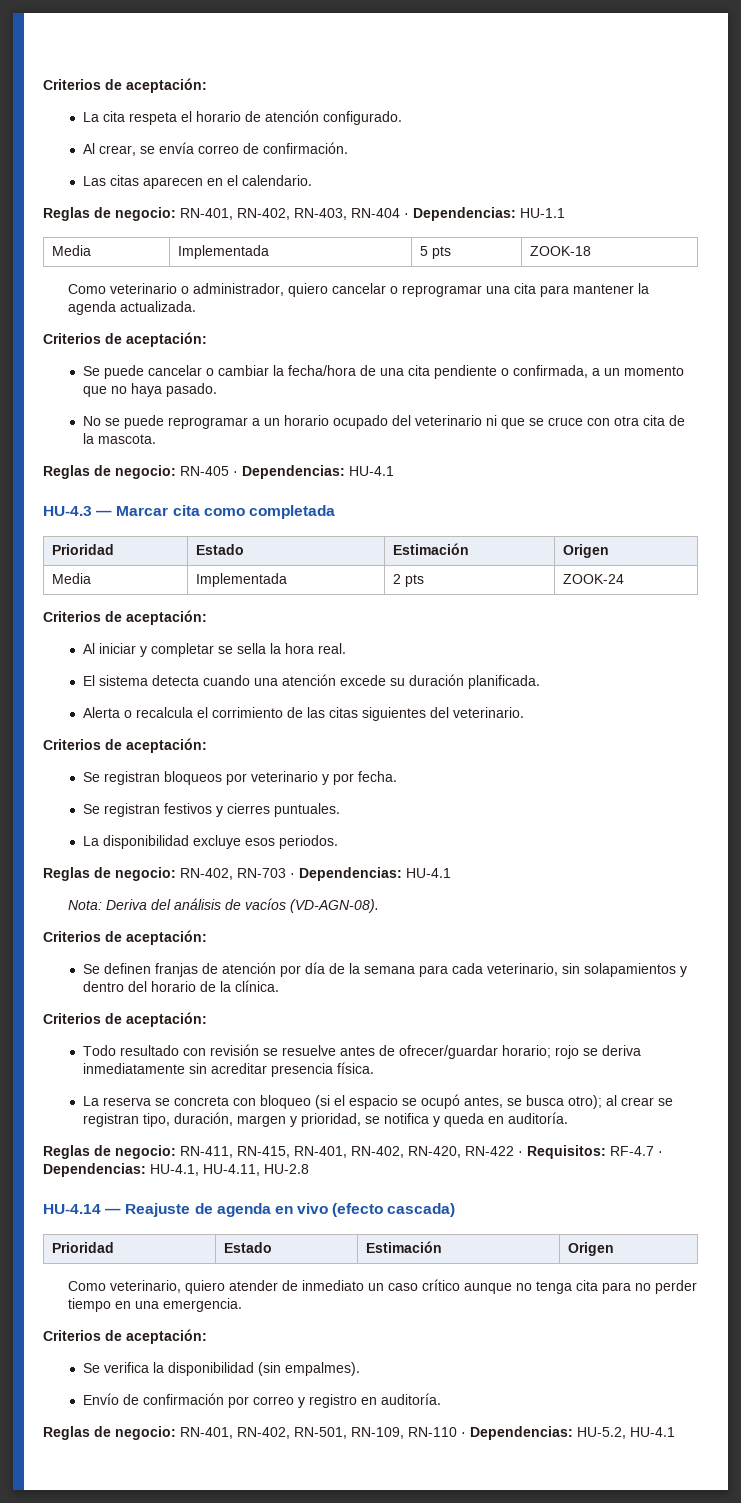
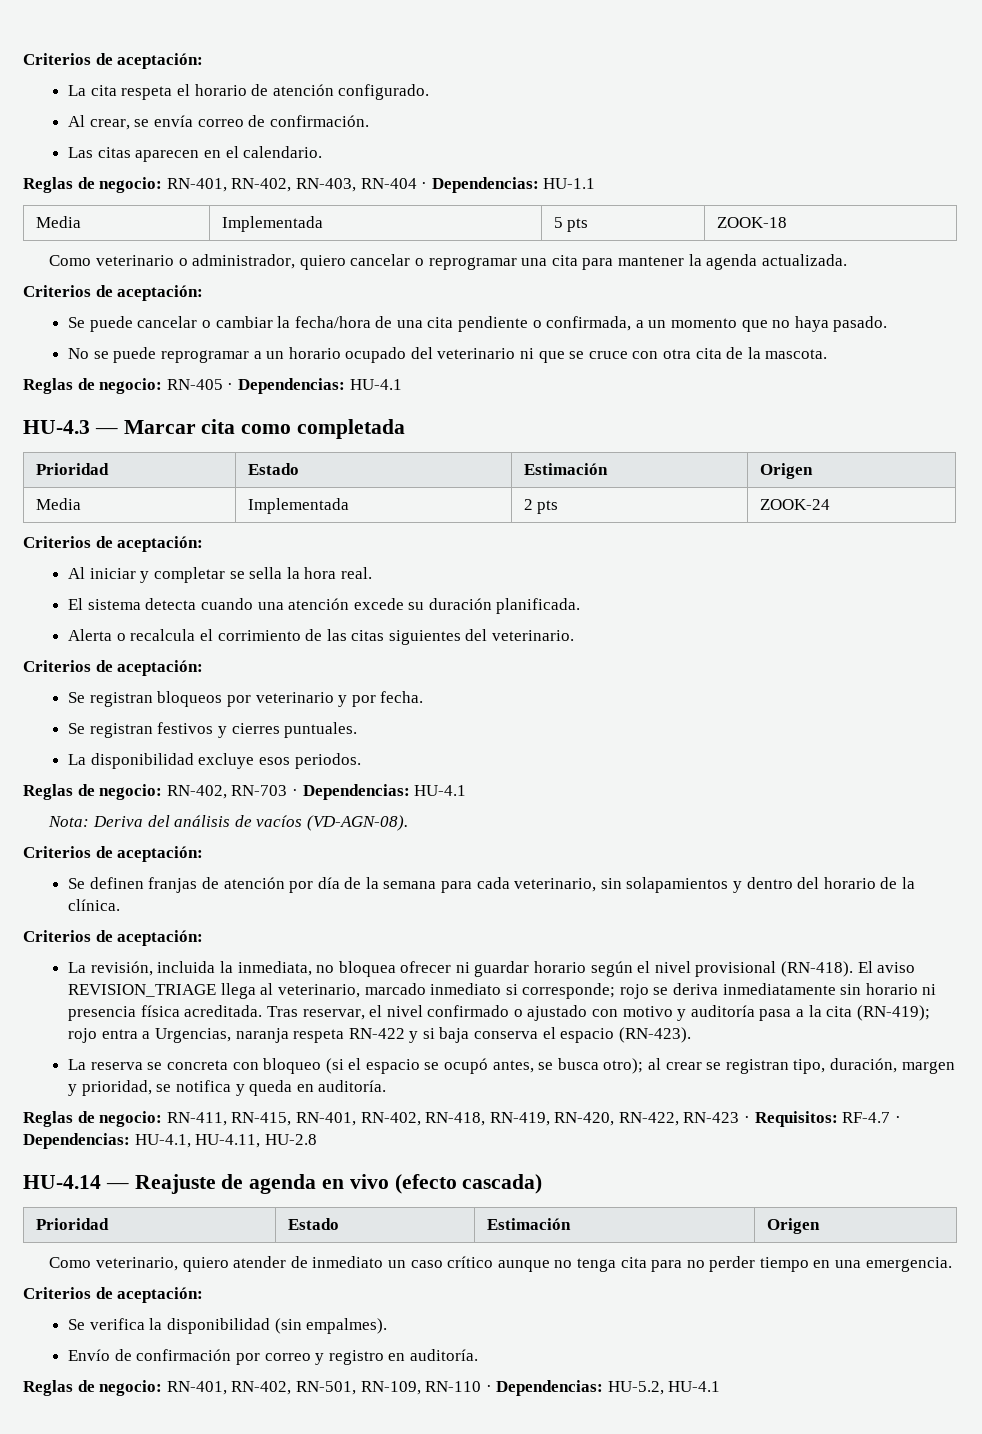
[82,1044,551,1059] Todo resultado con revisión se resuelve antes de ofrecer/guardar horario; -> [68,961,916,977] [68,983,616,999] La revisión, incluida la inmediata, no bloquea ofrecer ni guardar horario según el nivel provisional (RN-418). El aviso REVISION_TRIAGE llega al veterinario, marcado inmediato si corresponde;
[210,1062,374,1077] acreditar presencia física. -> [865,983,937,995] [68,1005,930,1021] [68,1027,691,1043] horario ni presencia física acreditada. Tras reservar, el nivel confirmado o ajustado con motivo y auditoría pasa a la cita (RN-419); rojo entra a Urgencias, naranja respeta RN-422 y si baja conserva el espacio (RN-423).
[408,1146,514,1158] RN-420, RN-422 -> [425,1112,740,1126] RN-418, RN-419, RN-420, RN-422, RN-423

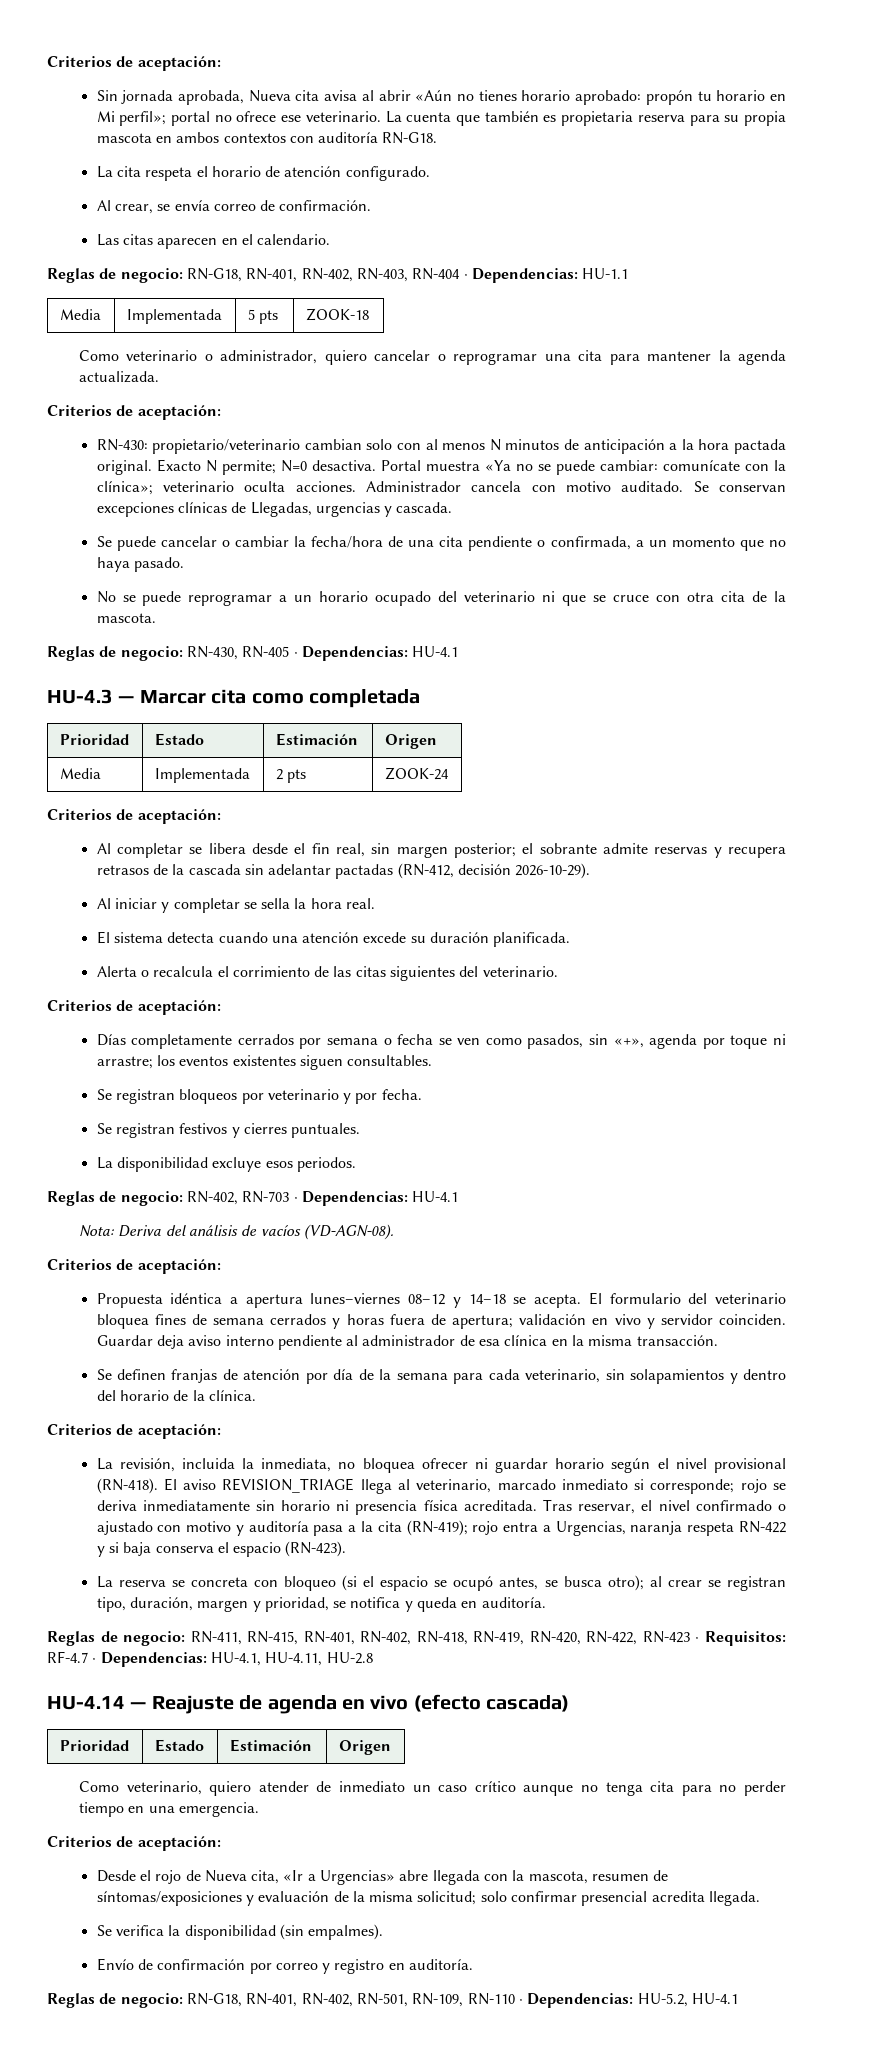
[23,53,204,69] Criterios de aceptación: -> [47,56,221,71] [96,90,786,105] [96,111,786,126] [96,132,438,144] Criterios de aceptación: // Sin jornada aprobada, Nueva cita avisa al abrir «Aún no tienes horario aprobado: propón tu horario en Mi perfil»; portal no ofrece ese veterinario. La cuenta que también es propietaria reserva para su propia mascota en ambos contextos con auditoría RN-G18.
(163, 185) none -> [186,268,242,282] RN-G18,
(204, 293) none -> [96,439,786,454] [96,459,786,475] [96,481,787,495] [96,502,453,517] // RN-430: propietario/veterinario cambian solo con al menos N minutos de anticipación a la hora pactada original. Exacto N permite; N=0 desactiva. Portal muestra «Ya no se puede cambiar: comunícate con la clínica»; veterinario oculta acciones. Administrador cancela con motivo auditado. Se conservan excepciones clínicas de Llegadas, urgencias y cascada.
(163, 386) none -> [186,646,238,660] RN-430,
(204, 544) none -> [96,843,786,858] [96,863,591,879] // Al completar se libera desde el fin real, sin margen posterior; el sobrante admite reservas y recupera retrasos de la cascada sin adelantar pactadas (RN-412, decisión 2026-10-29).
(204, 668) none -> [96,1034,786,1049] [96,1055,433,1070] // Días completamente cerrados por semana o fecha se ven como pasados, sin «+», agenda por toque ni arrastre; los eventos existentes siguen consultables.
(204, 854) none -> [96,1292,786,1308] [96,1314,786,1329] [96,1335,718,1350] // Propuesta idéntica a apertura lunes–viernes 08–12 y 14–18 se acepta. El formulario del veterinario bloquea fines de semana cerrados y horas fuera de apertura; validación en vivo y servidor coinciden. Guardar deja aviso interno pendiente al administrador de esa clínica en la misma transacción.
(204, 1295) none -> [96,1870,669,1885] [96,1891,761,1906] // Desde el rojo de Nueva cita, «Ir a Urgencias» abre llegada con la mascota, resumen de síntomas/exposiciones y evaluación de la misma solicitud; solo confirmar presencial acredita llegada.
(163, 1388) none -> [186,1993,242,2007] RN-G18,

